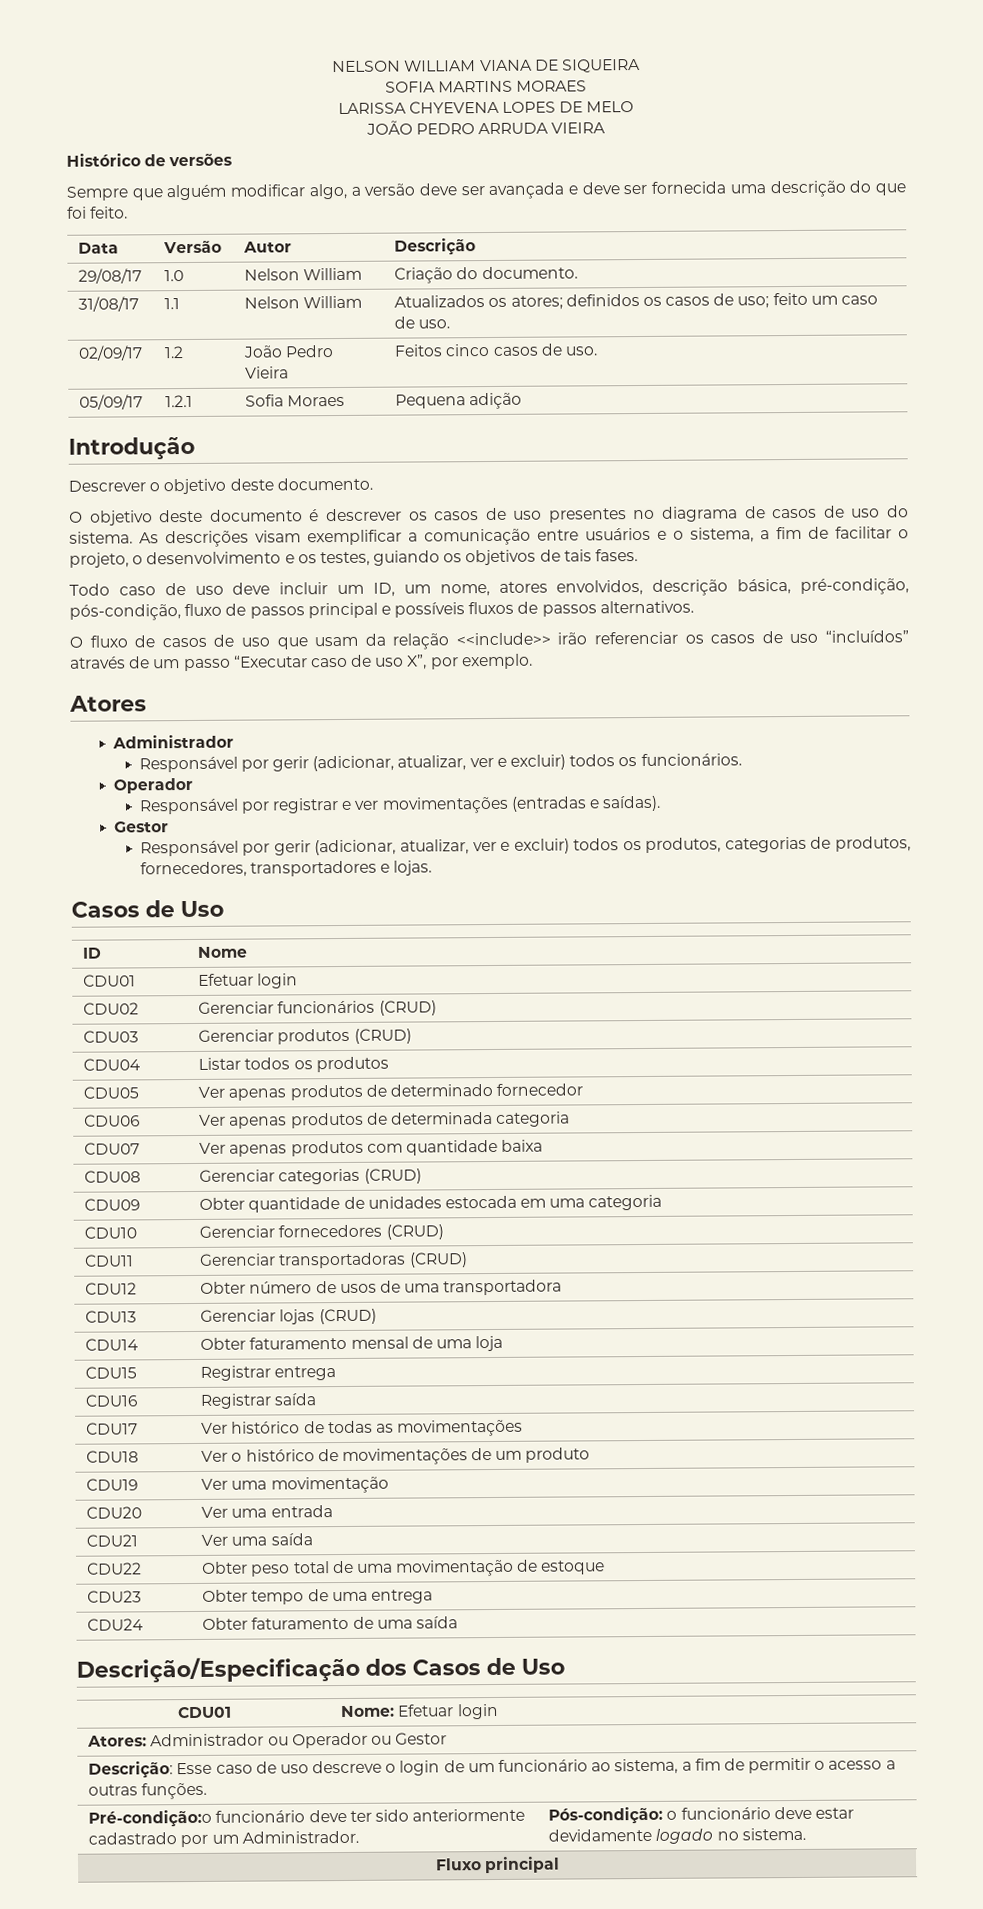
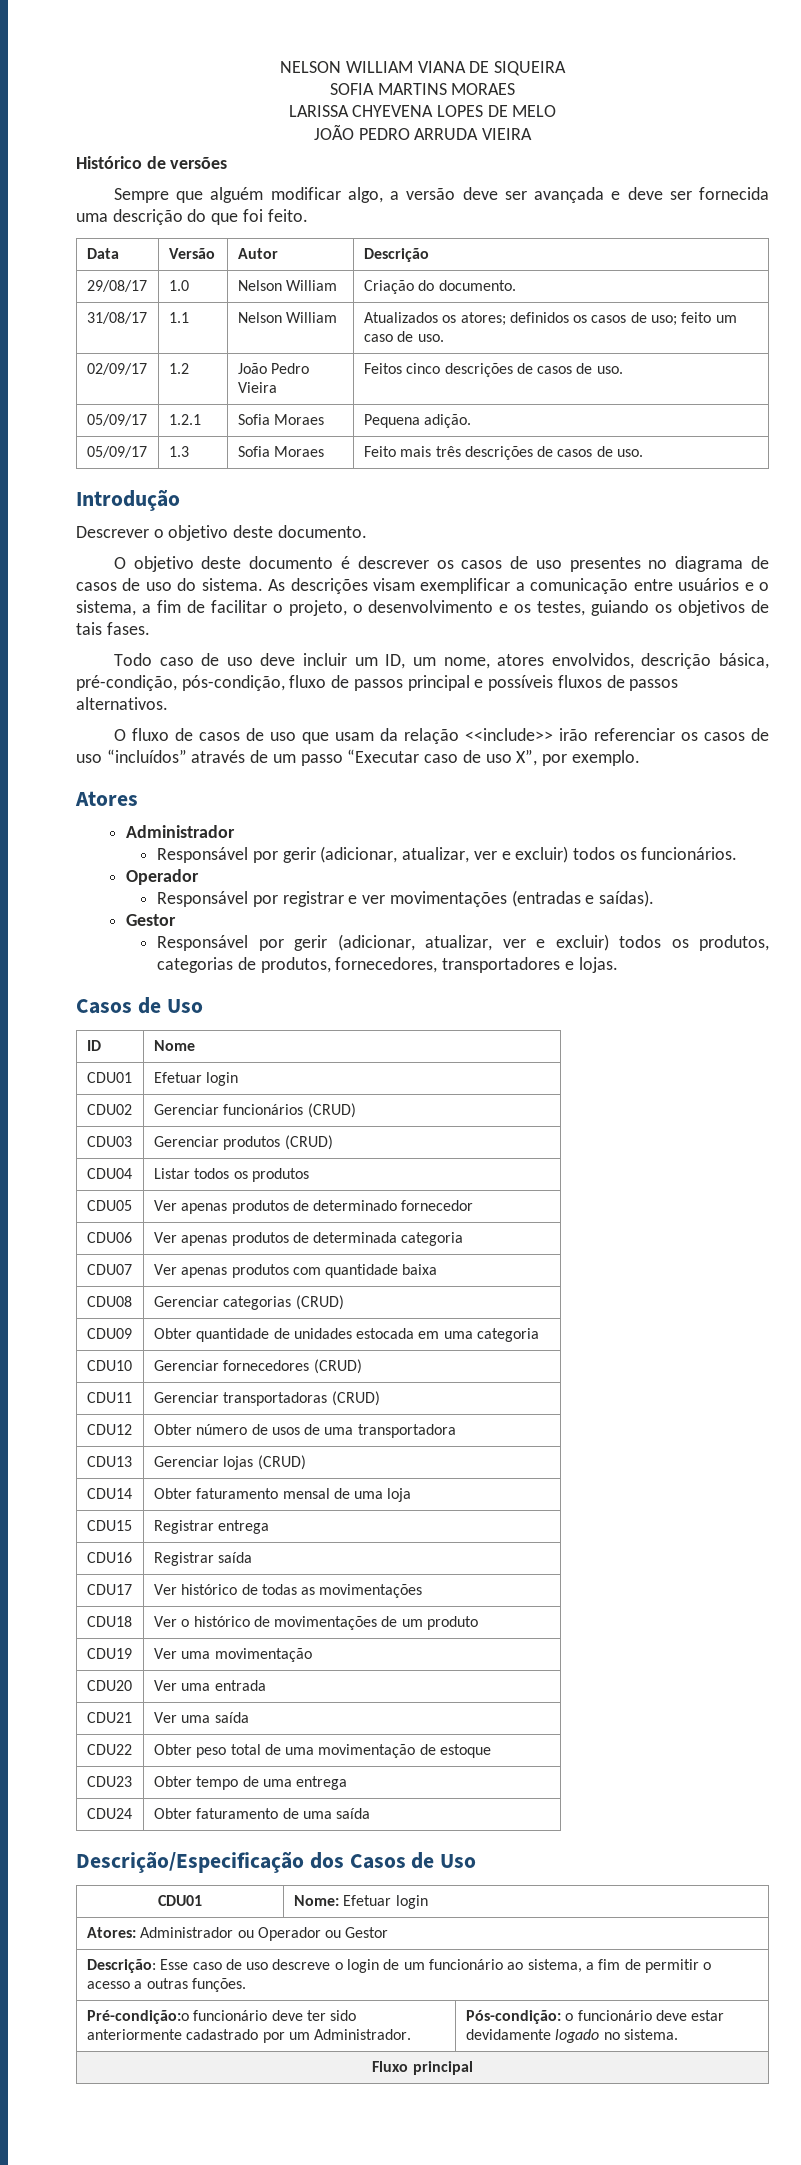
(491, 350) none -> [444,363,533,377] descrições de
[469,392,523,410] adição -> [424,414,472,428] [86,446,147,458] [168,446,189,457] [237,446,325,457] [363,446,644,460] adição. // 05/09/17 | 1.3 | Sofia Moraes | Feito mais três descrições de casos de uso.

